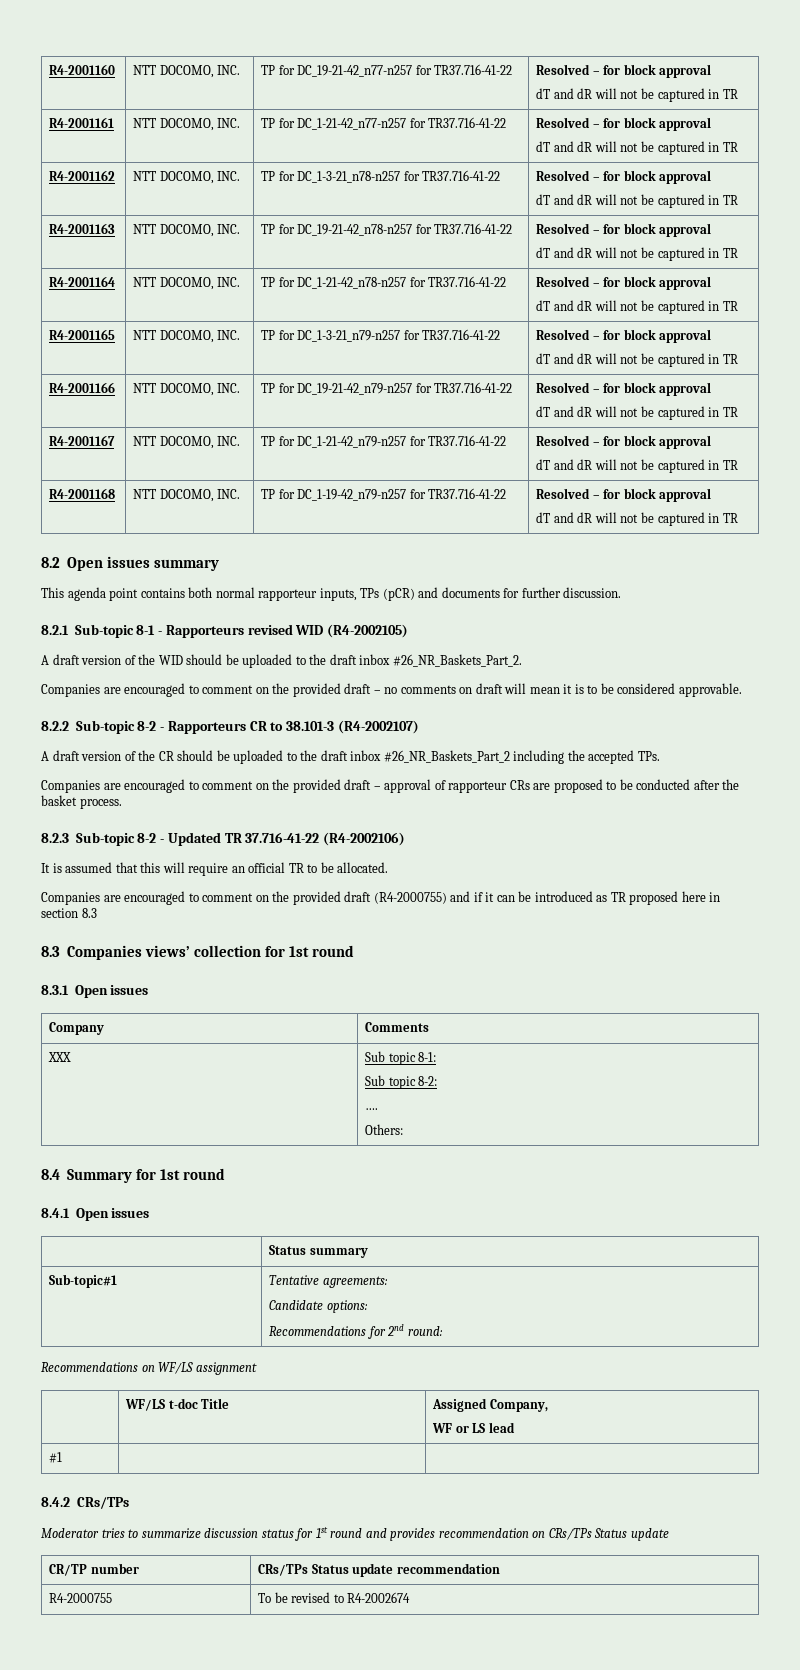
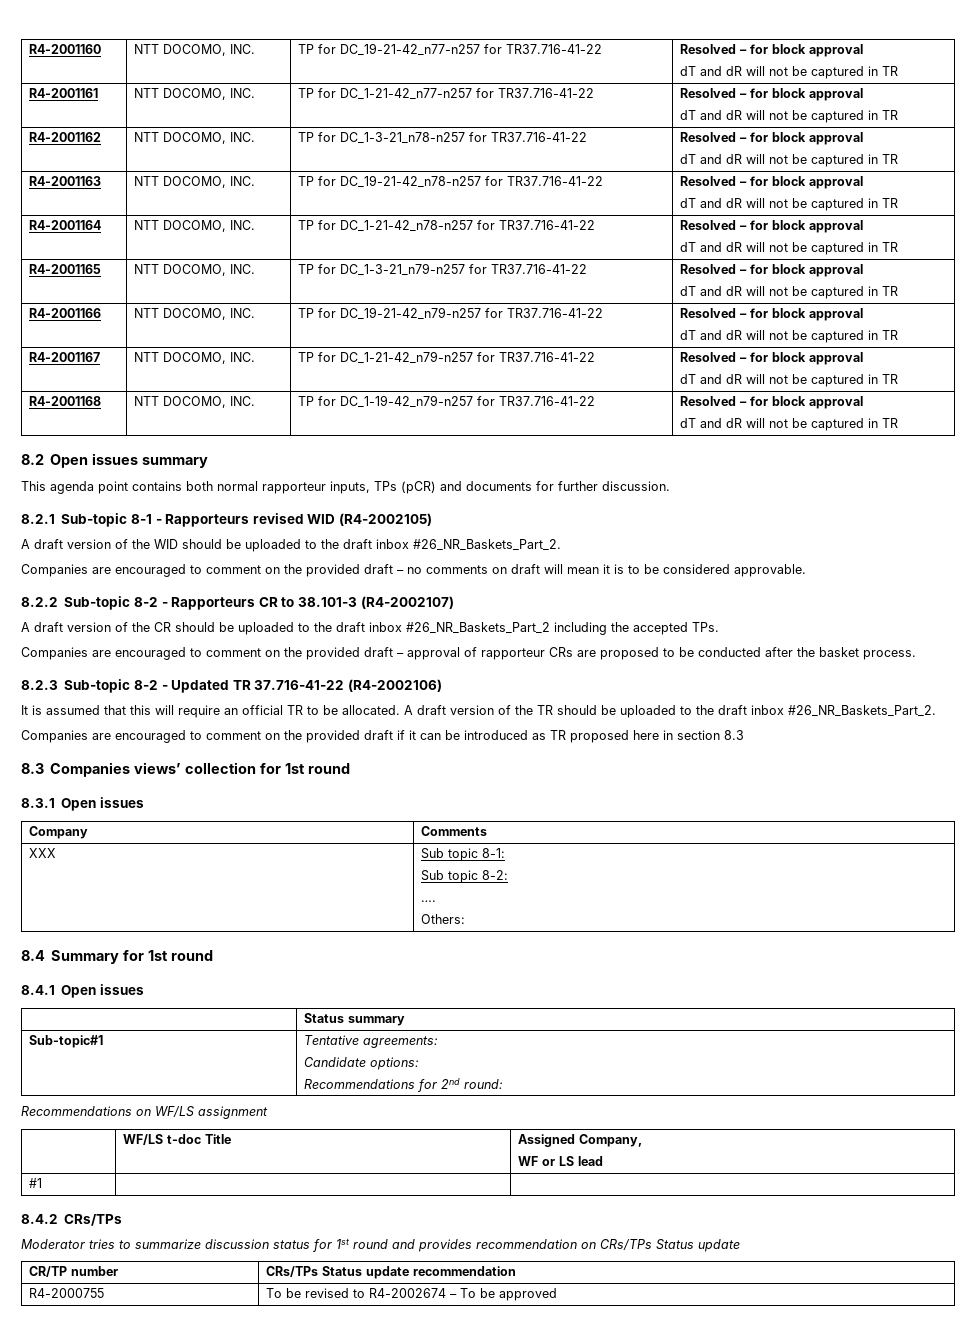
[41,891,471,905] // Companies are encouraged to comment on the provided draft (R4-2000755) and -> [404,705,936,718] [21,730,393,743] A draft version of the TR should be uploaded to the draft inbox #26_NR_Baskets_Part_2. // Companies are encouraged to comment on the provided draft
(411, 1597) none -> [450,1288,558,1301] – To be approved

